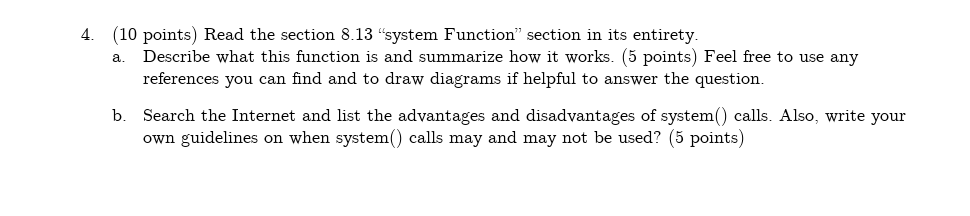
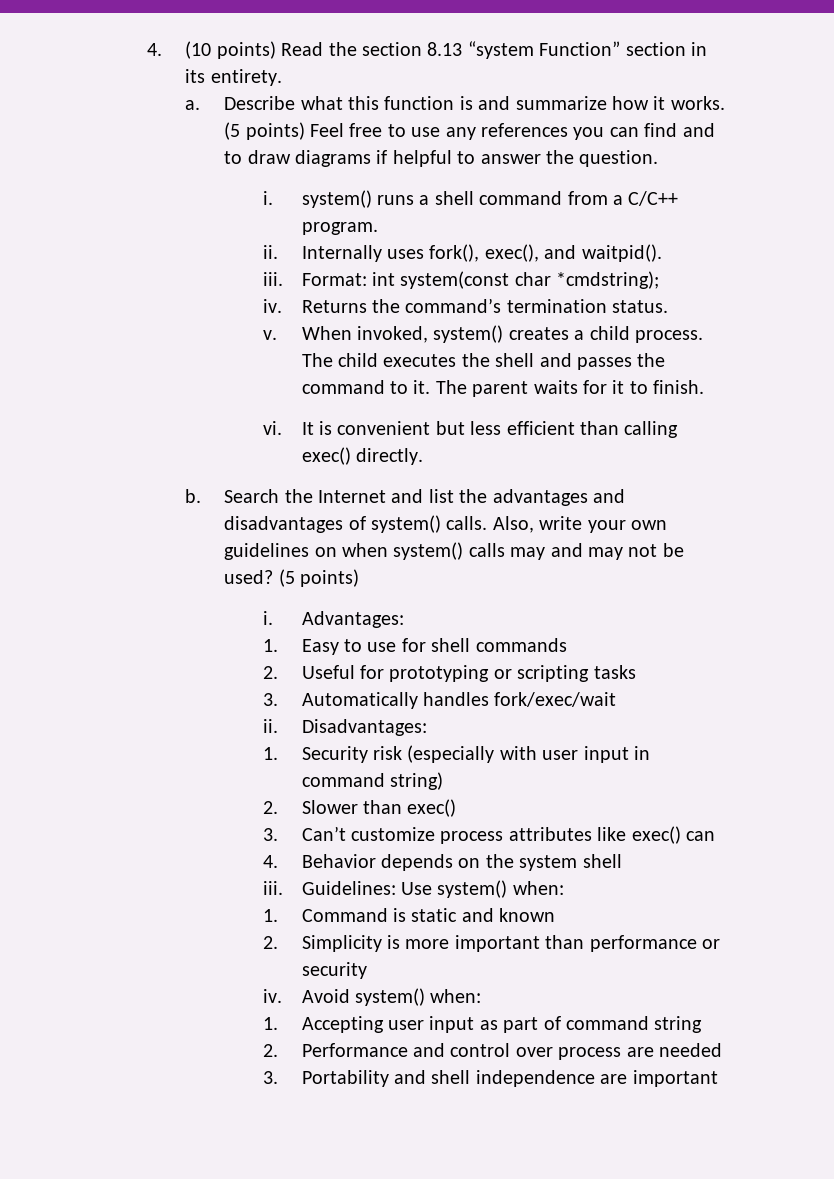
(765, 80) none -> [262,190,679,208] [301,222,378,235] [262,244,662,262] [262,271,660,289] [262,298,669,313] [262,325,703,343] [301,353,666,370] [301,380,705,397] [262,421,679,438] [301,447,423,465] // i. system() runs a shell command from a C/C++ program. // ii. Internally uses fork(), exec(), and waitpid(). // iii. Format: int system(const char *cmdstring); // iv. Returns the command’s termination status. // v. When invoked, system() creates a child process. The child executes the shell and passes the command to it. The parent waits for it to finish. // vi. It is convenient but less efficient than calling exec() directly.
(745, 138) none -> [262,611,404,628] [262,638,567,655] [262,665,636,682] [262,692,617,709] [262,719,427,736] [262,745,650,763] [301,772,443,790] [262,799,457,817] [262,826,715,844] [262,854,622,871] [262,880,564,898] [262,908,556,922] [262,935,720,952] [301,962,367,979] [262,988,482,1006] [262,1016,703,1033] [262,1043,722,1060] [262,1070,718,1087] // i. Advantages: // 1. Easy to use for shell commands // 2. Useful for prototyping or scripting tasks // 3. Automatically handles fork/exec/wait // ii. Disadvantages: // 1. Security risk (especially with user input in command string) // 2. Slower than exec() // 3. Can’t customize process attributes like exec() can // 4. Behavior depends on the system shell // iii. Guidelines: Use system() when: // 1. Command is static and known // 2. Simplicity is more important than performance or security // iv. Avoid system() when: // 1. Accepting user input as part of command string // 2. Performance and control over process are needed // 3. Portability and shell independence are important

